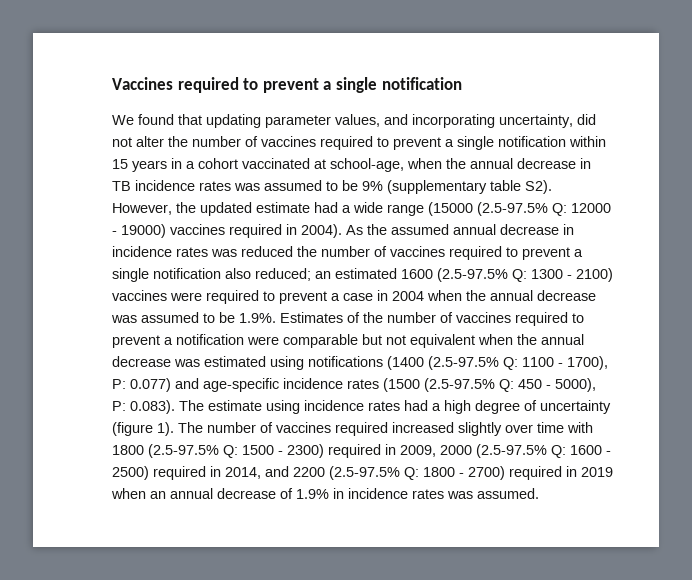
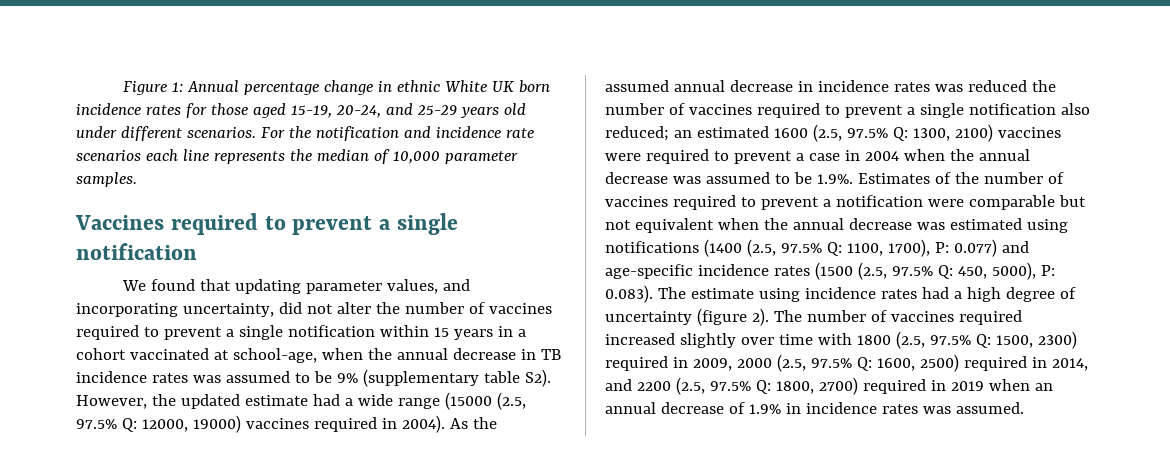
(112, 83) none -> [123,80,551,95] [76,103,526,118] [76,126,534,141] [76,149,518,164] [76,172,137,187] Figure 1: Annual percentage change in ethnic White UK born incidence rates for those aged 15-19, 20-24, and 25-29 years old under different scenarios. For the notification and incidence rate scenarios each line represents the median of 10,000 parameter samples. //
[477,202,611,216] [112,231,117,235] (2.5-97.5% Q: 12000 - -> [496,392,526,410] [76,418,188,432] (2.5, 97.5% Q: 12000,
[437,268,572,282] (2.5-97.5% Q: 1300 - -> [812,124,950,142] (2.5, 97.5% Q: 1300,
[428,356,563,370] (2.5-97.5% Q: 1100 - -> [746,239,883,257] (2.5, 97.5% Q: 1100,
[424,378,551,392] (2.5-97.5% Q: 450 - -> [857,262,987,280] (2.5, 97.5% Q: 450,
[157,422,174,436] 1). -> [751,308,769,326] 2).
[148,444,283,458] (2.5-97.5% Q: 1500 - -> [895,331,1033,349] (2.5, 97.5% Q: 1500,
[476,444,611,458] (2.5-97.5% Q: 1600 - -> [776,354,915,372] (2.5, 97.5% Q: 1600,
[329,466,464,480] (2.5-97.5% Q: 1800 - -> [675,377,814,395] (2.5, 97.5% Q: 1800,

